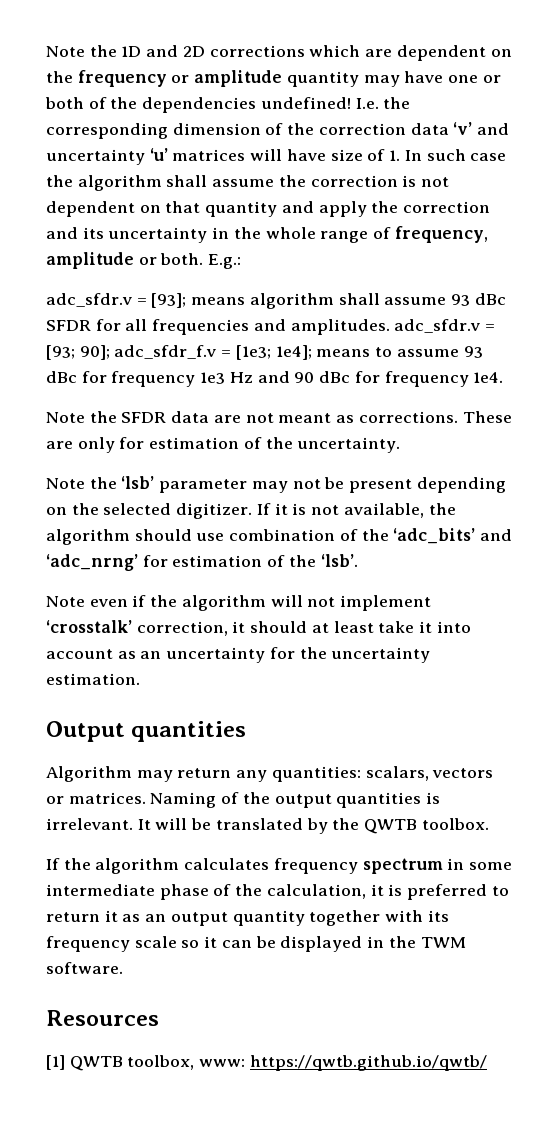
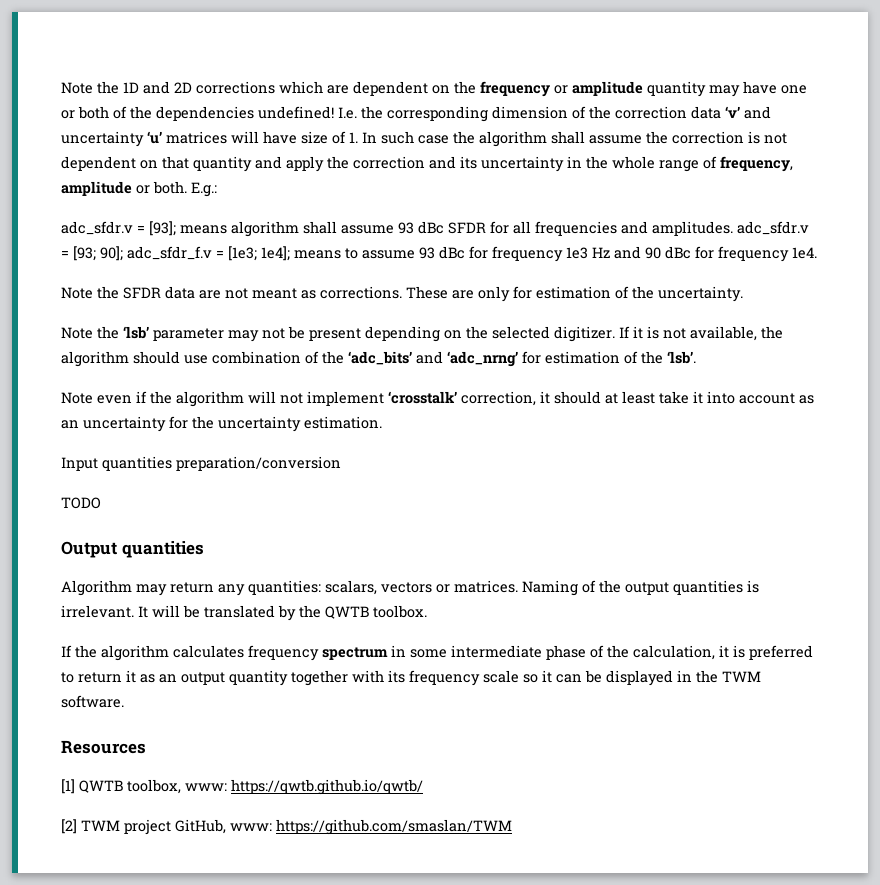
(140, 679) none -> [61,456,341,471] [61,497,101,509] // Input quantities preparation/conversion // TODO
(487, 1063) none -> [61,819,512,835] // [2] TWM project GitHub, www: https://github.com/smaslan/TWM

